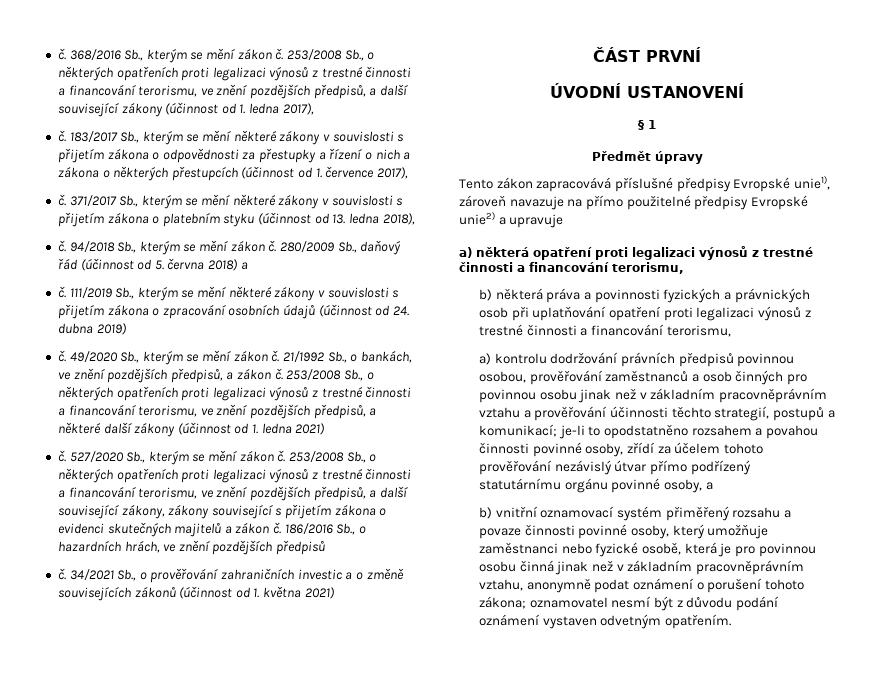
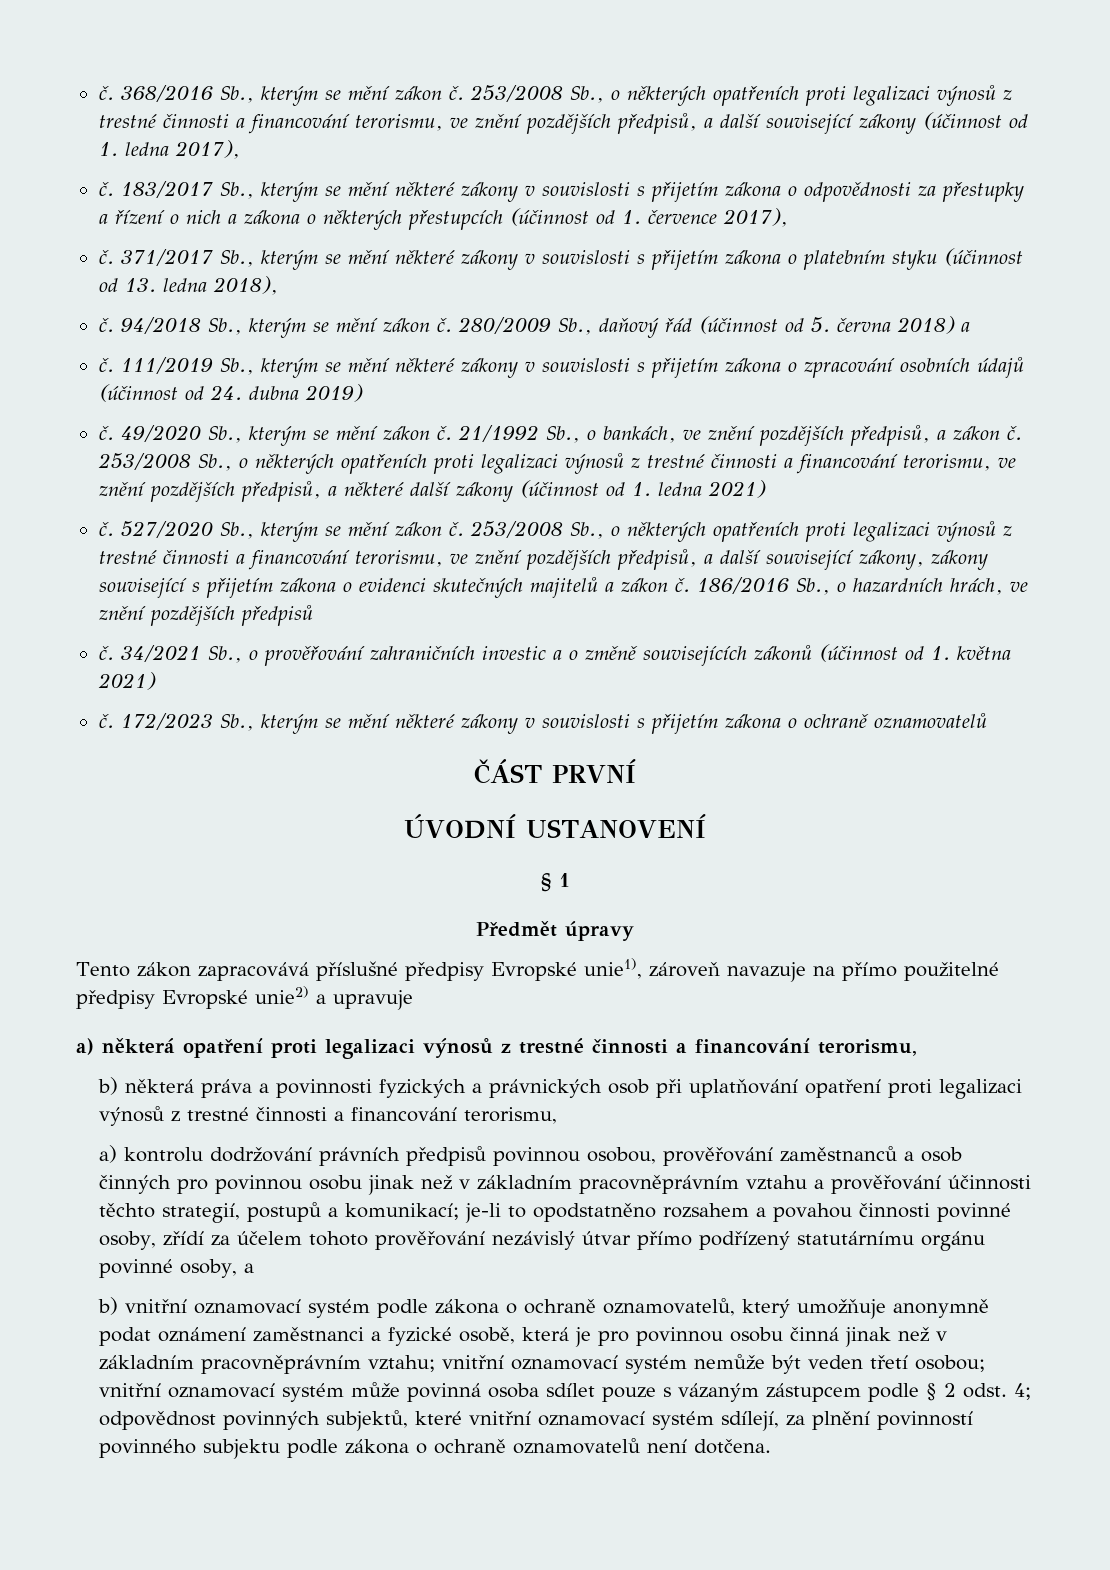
(335, 593) none -> [98,713,987,734] // č. 172/2023 Sb., kterým se mění některé zákony v souvislosti s přijetím zákona o ochraně oznamovatelů
[665,506,791,521] [479,524,769,539] [479,542,592,554] přiměřený rozsahu a povaze činnosti povinné osoby, který umožňuje zaměstnanci nebo -> [376,1298,989,1319] [98,1327,381,1346] podle zákona o ochraně oznamovatelů, který umožňuje anonymně podat oznámení zaměstnanci a
[479,578,804,593] [479,596,779,611] [479,614,732,629] vztahu, anonymně podat oznámení o porušení tohoto zákona; oznamovatel nesmí být z důvodu podání oznámení vystaven odvetným opatřením. -> [367,1354,985,1374] [98,1382,1031,1402] [98,1410,973,1431] [98,1438,771,1459] vztahu; vnitřní oznamovací systém nemůže být veden třetí osobou; vnitřní oznamovací systém může povinná osoba sdílet pouze s vázaným zástupcem podle § 2 odst. 4; odpovědnost povinných subjektů, které vnitřní oznamovací systém sdílejí, za plnění povinností povinného subjektu podle zákona o ochraně oznamovatelů není dotčena.

